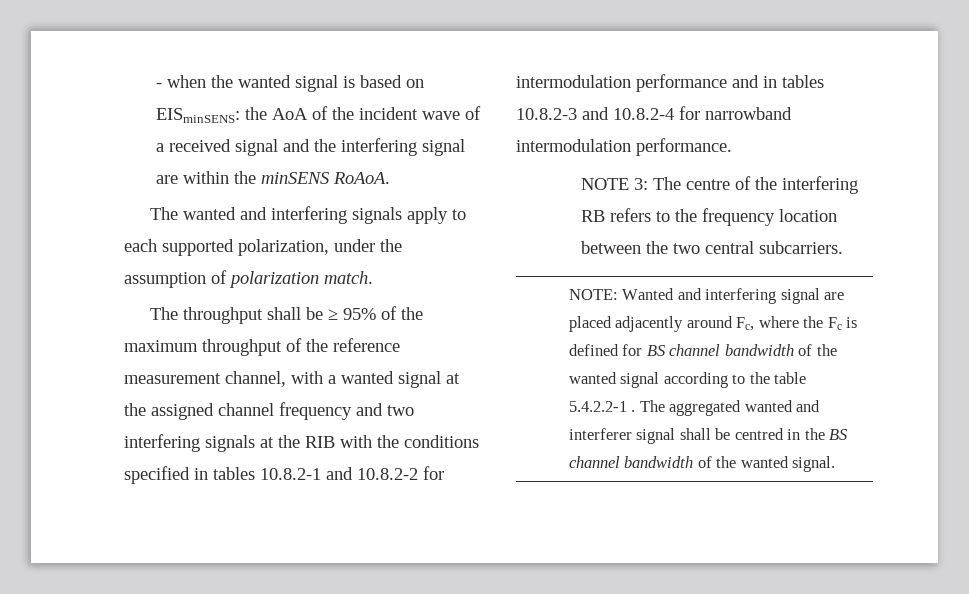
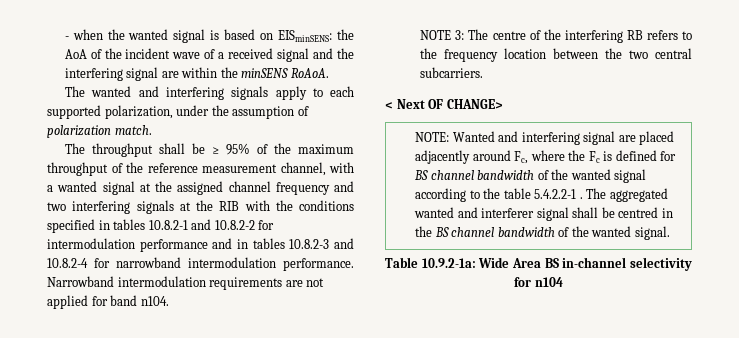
(732, 147) none -> [47,276,325,290] [47,295,169,309] Narrowband intermodulation requirements are not applied for band n104.
(843, 247) none -> [385,99,503,109] // < Next OF CHANGE>
(836, 464) none -> [385,257,692,271] [514,277,563,287] // Table 10.9.2-1a: Wide Area BS in-channel selectivity for n104

